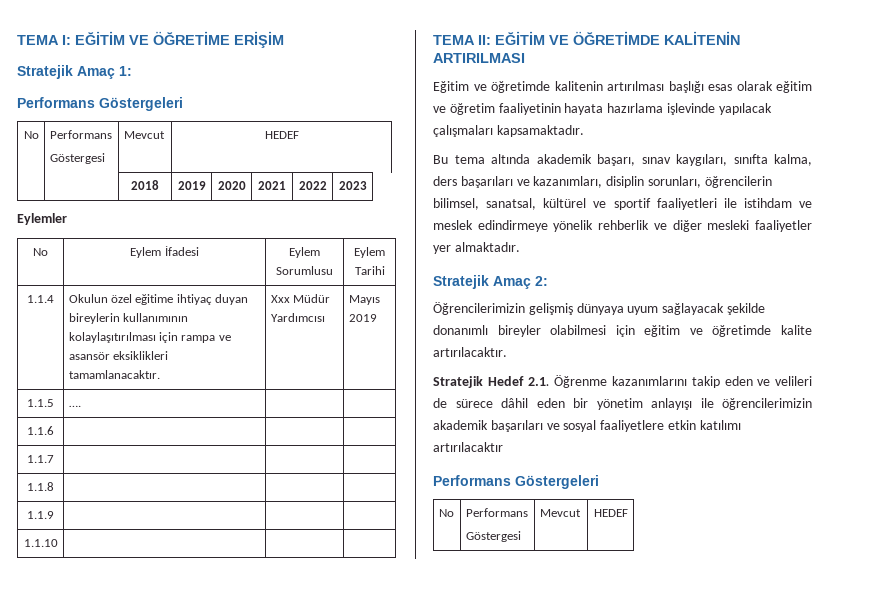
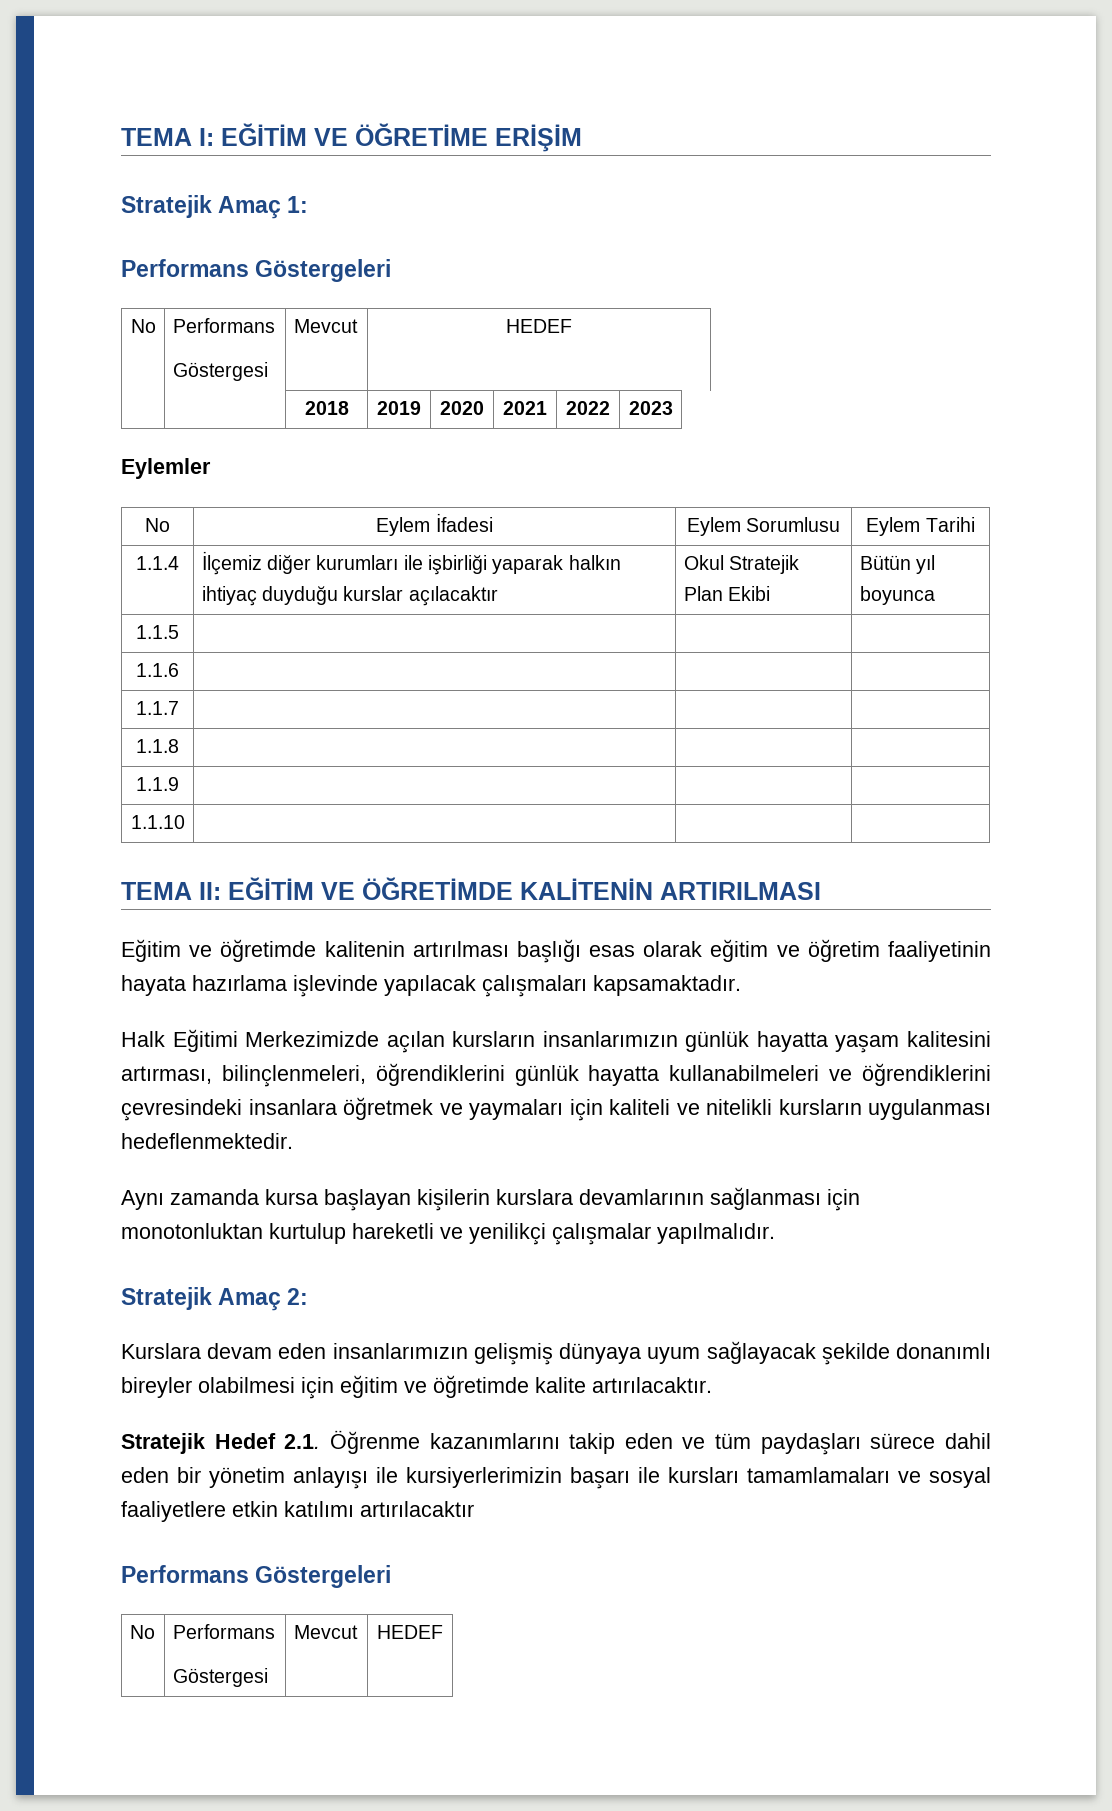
[68,294,249,305] [68,313,189,324] [68,332,231,343] [68,351,169,360] [68,370,160,379] [270,294,331,303] [270,313,325,322] [348,295,380,305] [348,314,377,322] Okulun özel eğitime ihtiyaç duyan bireylerin kullanımının kolaylaşıtırılması için rampa ve asansör eksiklikleri tamamlanacaktır. | Xxx Müdür Yardımcısı | Mayıs 2019 -> [201,551,621,575] [201,586,498,606] [683,555,800,574] [683,586,771,601] [859,555,936,574] [859,586,935,605] İlçemiz diğer kurumları ile işbirliği yaparak halkın ihtiyaç duyduğu kurslar açılacaktır | Okul Stratejik Plan Ekibi | Bütün yıl boyunca
[68,405,81,407] …. -> (179, 632) none
[433,154,812,166] [433,176,772,188] [433,198,812,210] [433,220,812,232] [433,242,520,254] Bu tema altında akademik başarı, sınav kaygıları, sınıfta kalma, ders başarıları ve kazanımları, disiplin sorunları, öğrencilerin bilimsel, sanatsal, kültürel ve sportif faaliyetleri ile istihdam ve meslek edindirmeye yönelik rehberlik ve diğer mesleki faaliyetler yer almaktadır. -> [121,1029,991,1053] [121,1063,991,1087] [121,1097,991,1121] [121,1133,293,1149] [121,1187,860,1211] [121,1223,775,1245] Halk Eğitimi Merkezimizde açılan kursların insanlarımızın günlük hayatta yaşam kalitesini artırması, bilinçlenmeleri, öğrendiklerini günlük hayatta kullanabilmeleri ve öğrendiklerini çevresindeki insanlara öğretmek ve yaymaları için kaliteli ve nitelikli kursların uygulanması hedeflenmektedir. // Aynı zamanda kursa başlayan kişilerin kurslara devamlarının sağlanması için monotonluktan kurtulup hareketli ve yenilikçi çalışmalar yapılmalıdır.
[433,302,525,315] Öğrencilerimizin -> [121,1343,468,1359] Kurslara devam eden insanlarımızın
[775,376,812,386] [433,398,528,408] velileri de sürece dâhil -> [715,1433,991,1455] tüm paydaşları sürece dahil
[722,398,812,410] [433,420,543,432] öğrencilerimizin akademik başarıları -> [406,1467,890,1489] kursiyerlerimizin başarı ile kursları tamamlamaları

